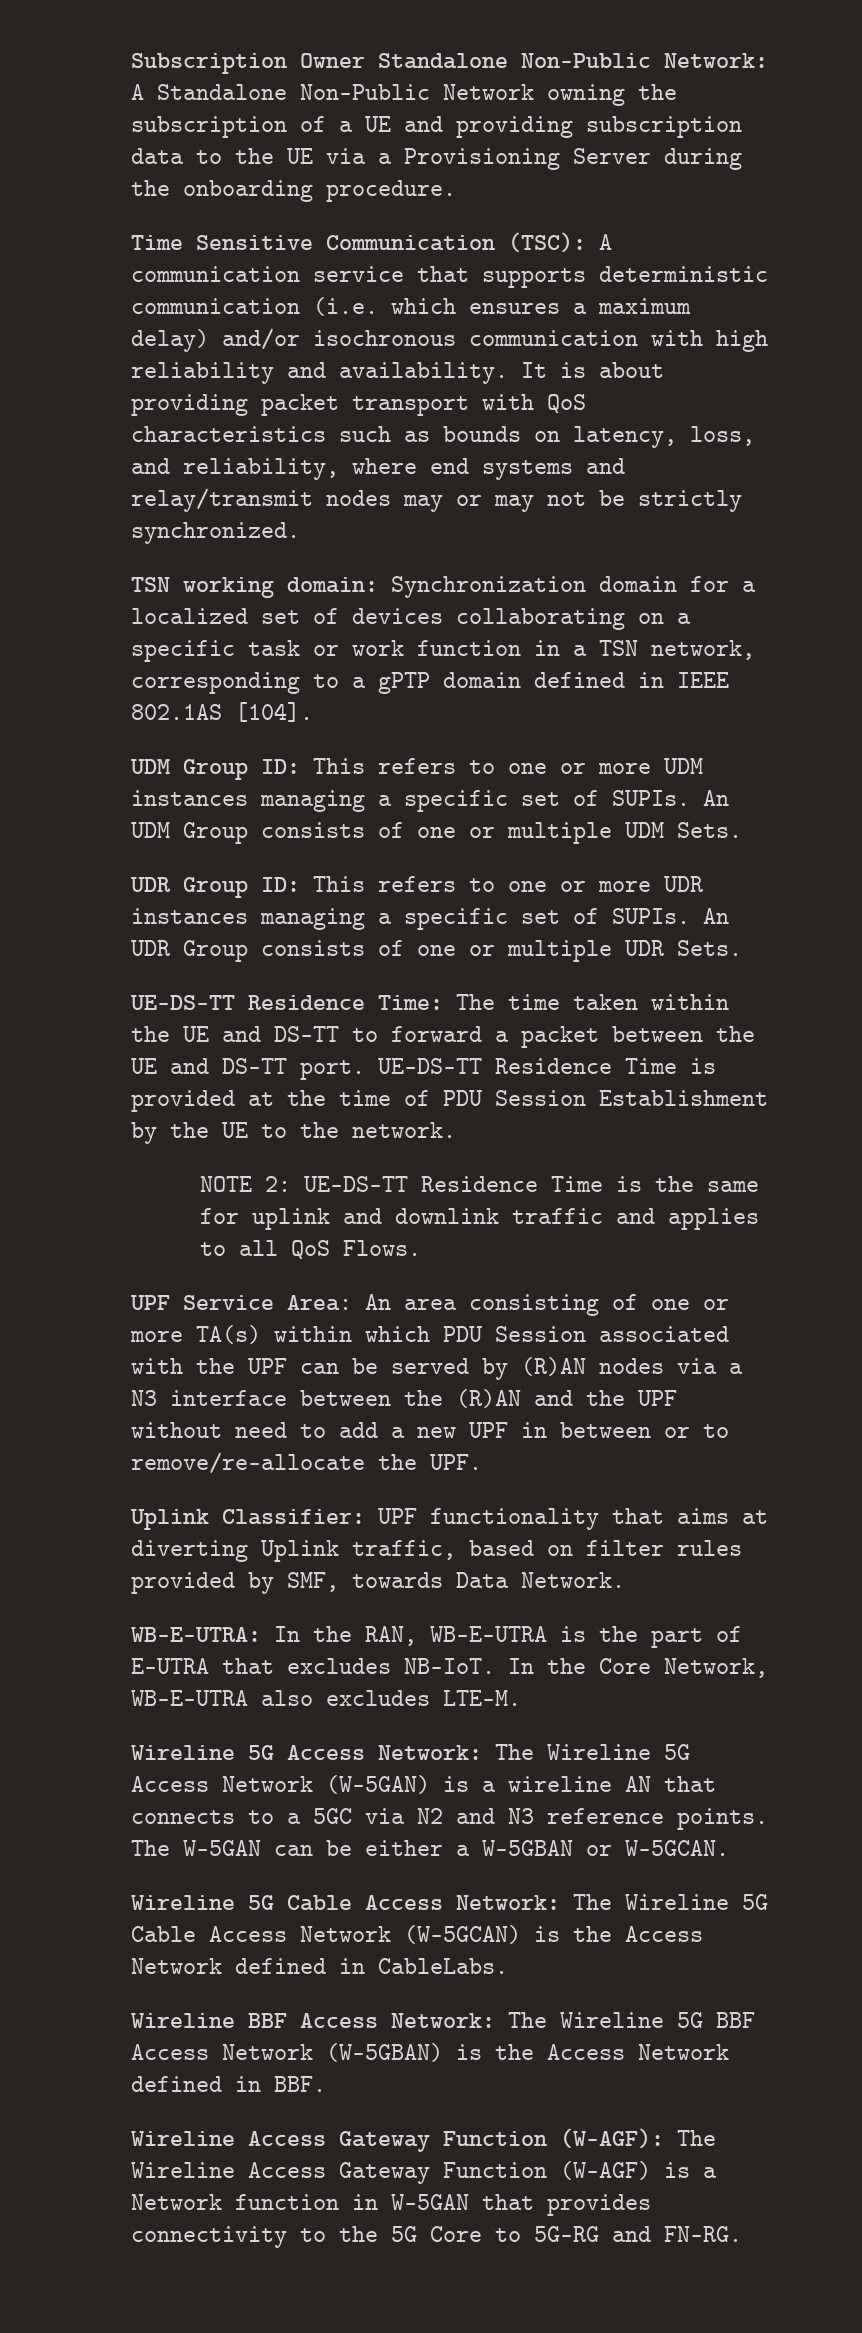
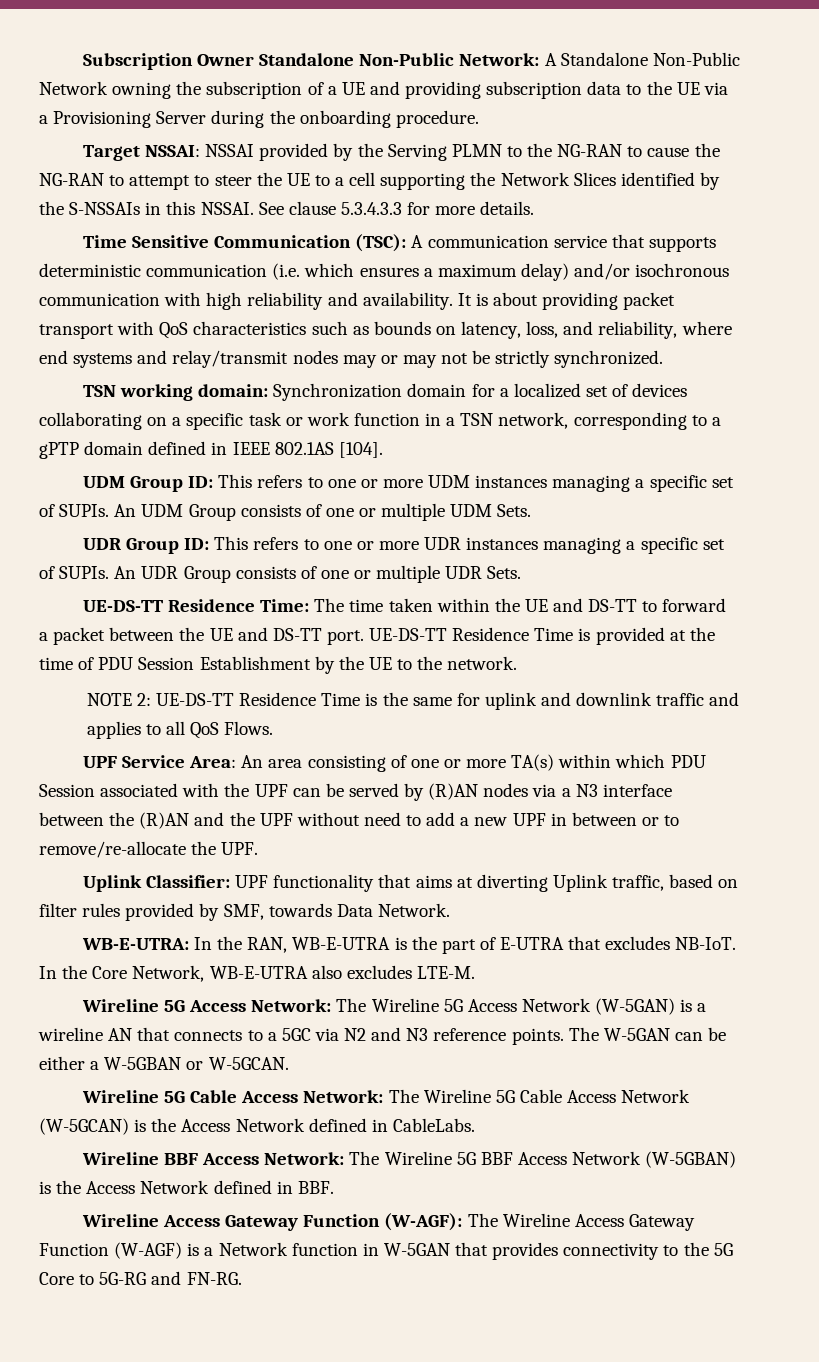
(456, 191) none -> [82,143,720,161] [39,172,720,190] [39,201,535,215] // Target NSSAI: NSSAI provided by the Serving PLMN to the NG-RAN to cause the NG-RAN to attempt to steer the UE to a cell supporting the Network Slices identified by the S-NSSAIs in this NSSAI. See clause 5.3.4.3.3 for more details.

